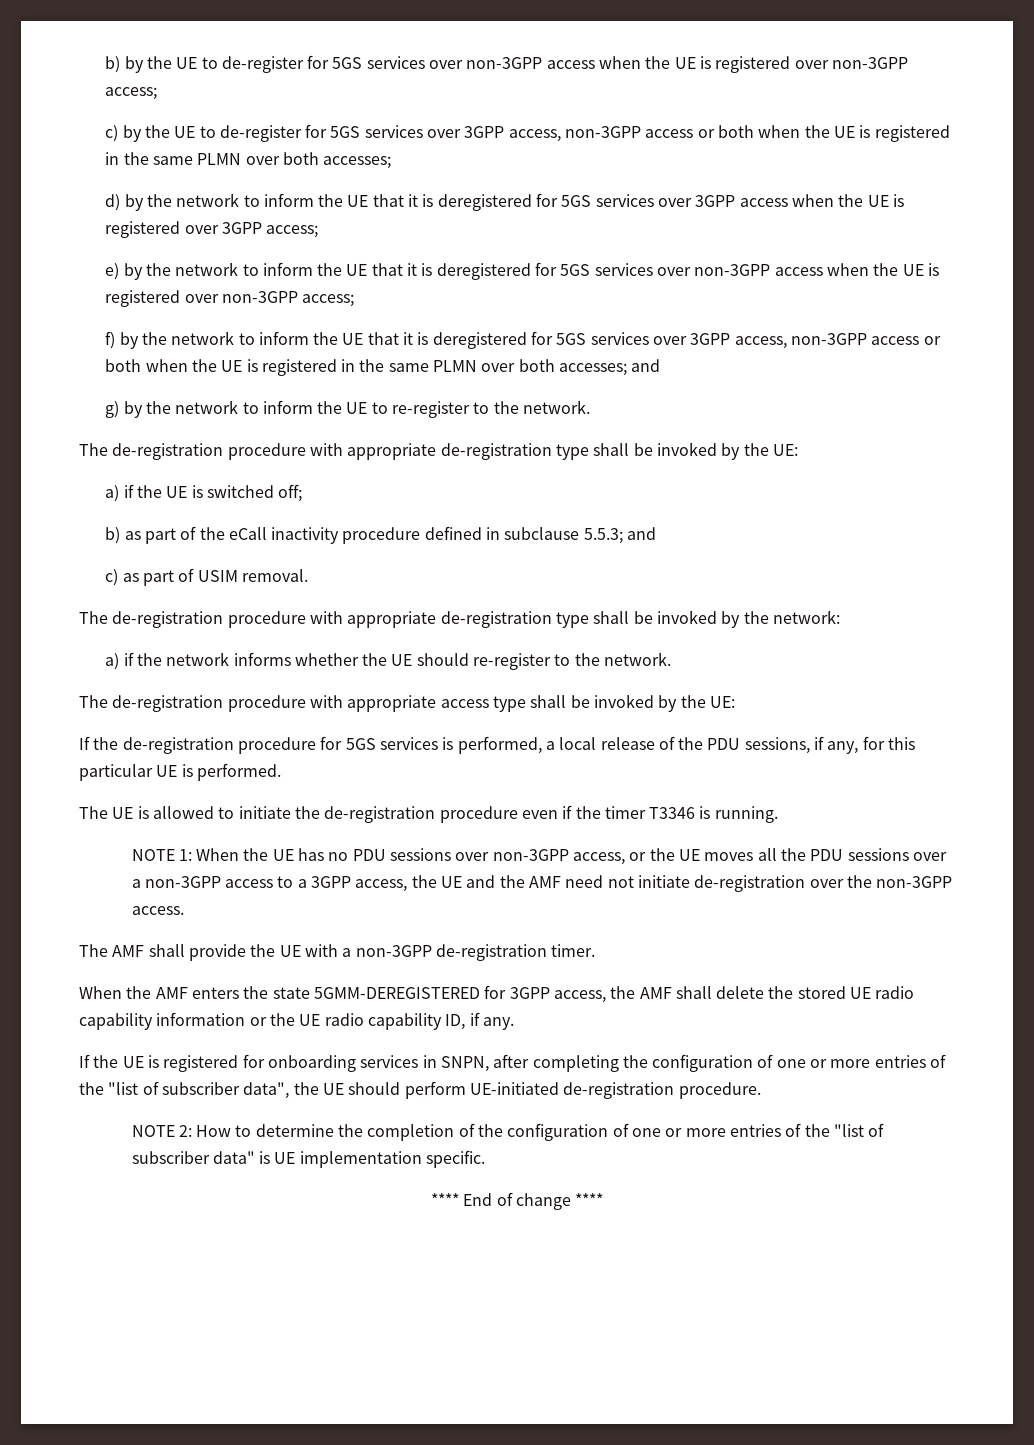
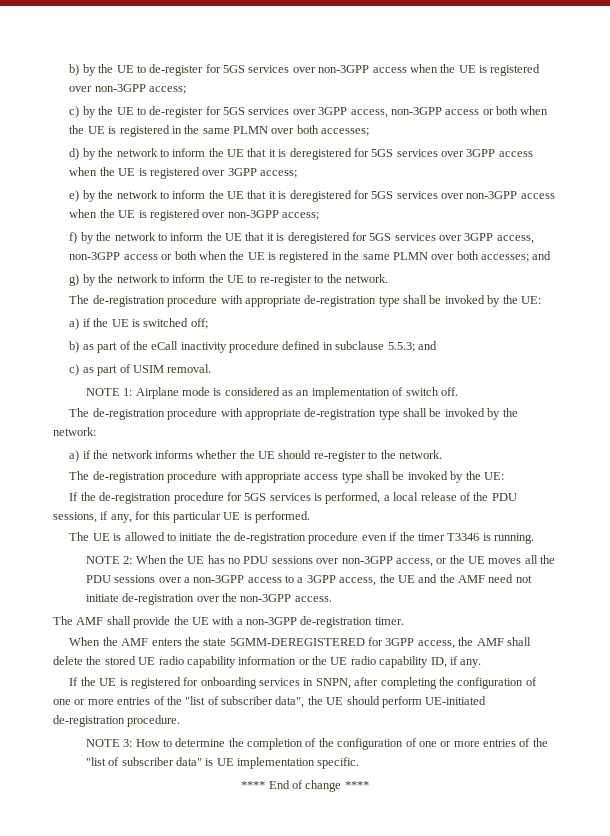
(308, 575) none -> [85,387,458,399] // NOTE 1: Airplane mode is considered as an implementation of switch off.
[178,849,192,861] 1: -> [123,556,133,564] 2:
[178,1125,192,1137] 2: -> [123,739,133,747] 3:

